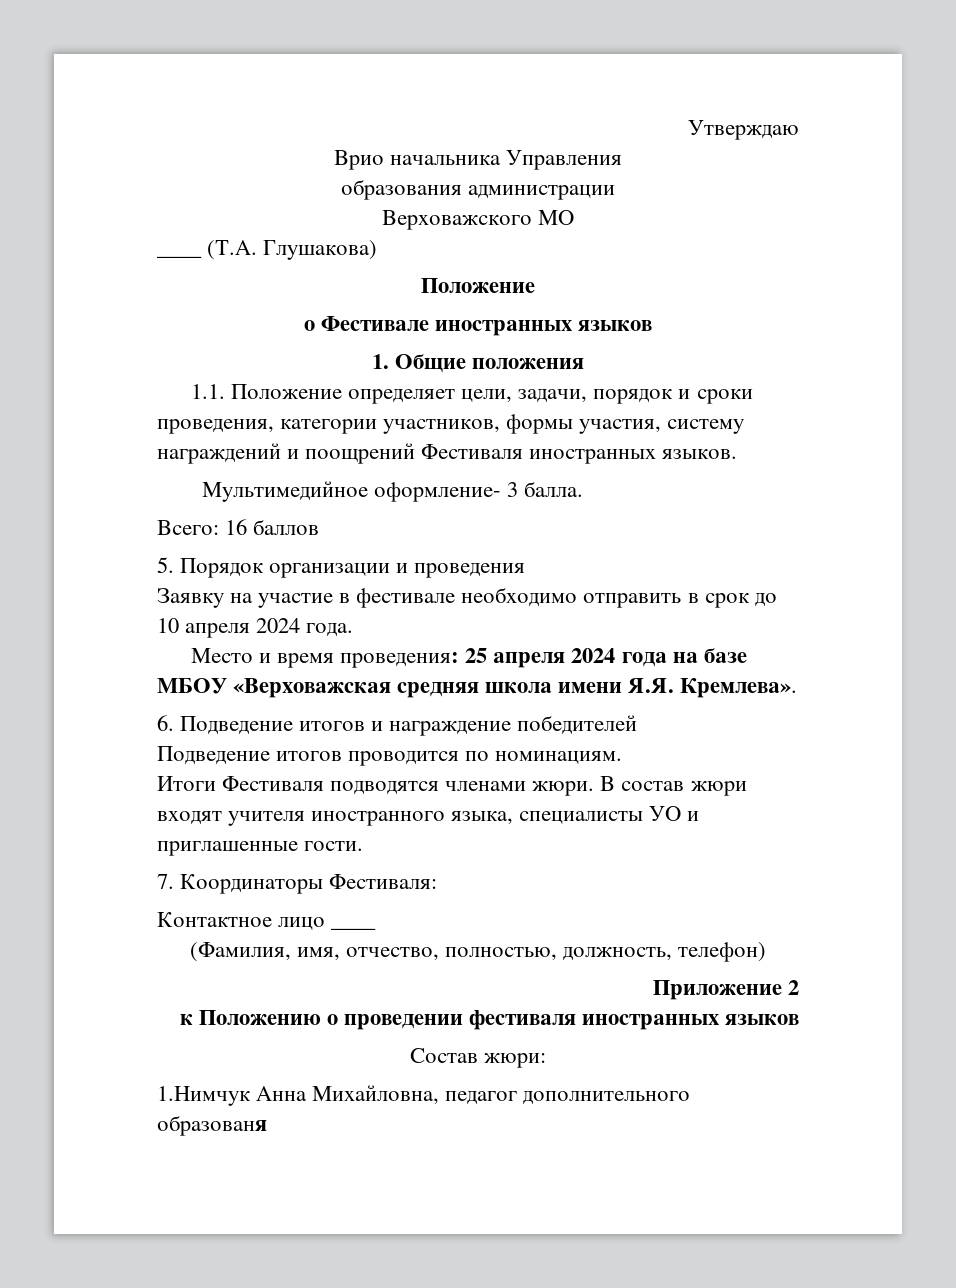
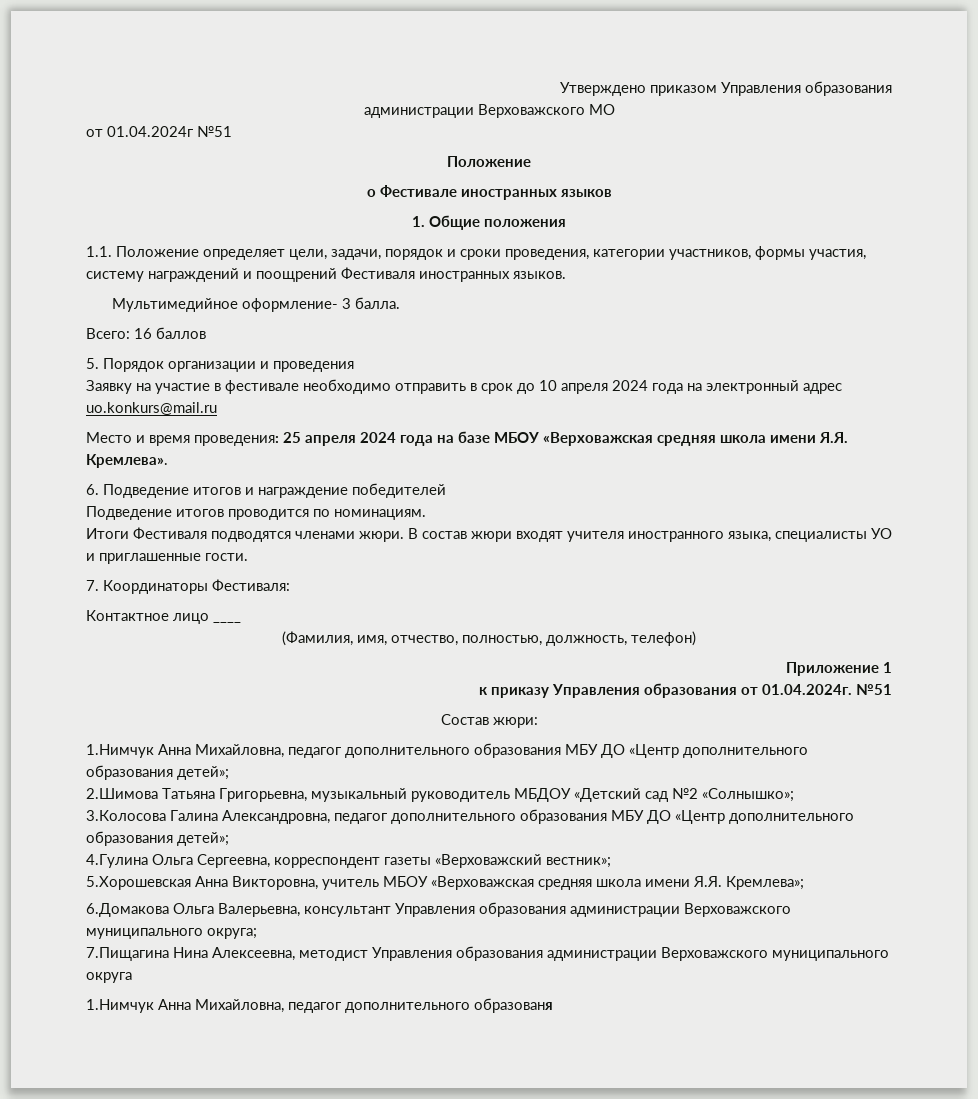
[688,120,799,140] [333,150,623,170] [340,179,616,200] Утверждаю // Врио начальника Управления // образования администрации // -> [560,81,892,96] [363,107,474,118] Утверждено приказом Управления образования // администрации
[157,240,378,260] ____ (Т.А. Глушакова) -> [86,126,232,137] от 01.04.2024г №51
[306,623,354,637] года. -> [652,380,842,394] [86,402,217,415] года на электронный адрес uo.konkurs@mail.ru
[788,980,799,995] 2 -> [883,662,892,673] 1
[198,1010,799,1030] [409,1048,547,1068] Положению о проведении фестиваля иностранных языков // Состав жюри: -> [491,683,892,698] [440,714,538,728] [86,743,808,758] [86,765,229,780] [86,788,794,802] [86,809,854,824] [86,831,229,846] [86,854,611,868] [86,876,804,890] [86,902,791,917] [86,928,257,939] [86,946,889,961] [86,972,132,983] приказу Управления образования от 01.04.2024г. №51 // Состав жюри: // 1.Нимчук Анна Михайловна, педагог дополнительного образования МБУ ДО «Центр дополнительного образования детей»; // 2.Шимова Татьяна Григорьевна, музыкальный руководитель МБДОУ «Детский сад №2 «Солнышко»; // 3.Колосова Галина Александровна, педагог дополнительного образования МБУ ДО «Центр дополнительного образования детей»; // 4.Гулина Ольга Сергеевна, корреспондент газеты «Верховажский вестник»; // 5.Хорошевская Анна Викторовна, учитель МБОУ «Верховажская средняя школа имени Я.Я. Кремлева»; // 6.Домакова Ольга Валерьевна, консультант Управления образования администрации Верховажского муниципального округа; // 7.Пищагина Нина Алексеевна, методист Управления образования администрации Верховажского муниципального округа

